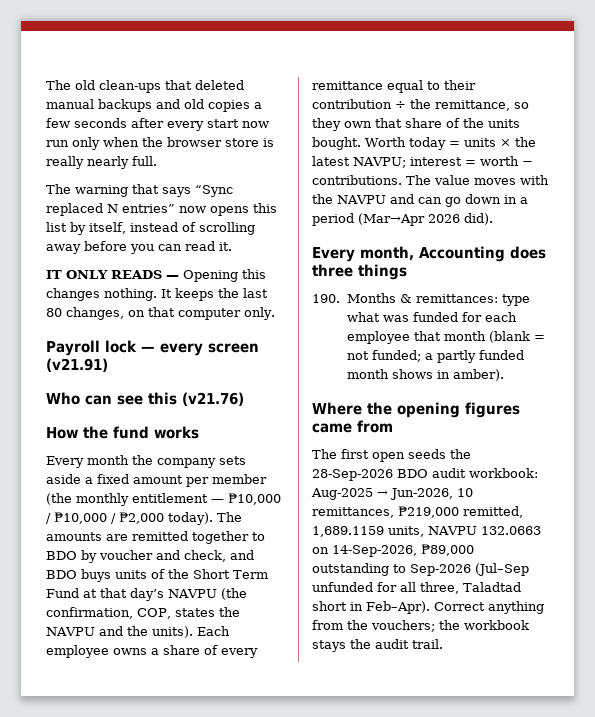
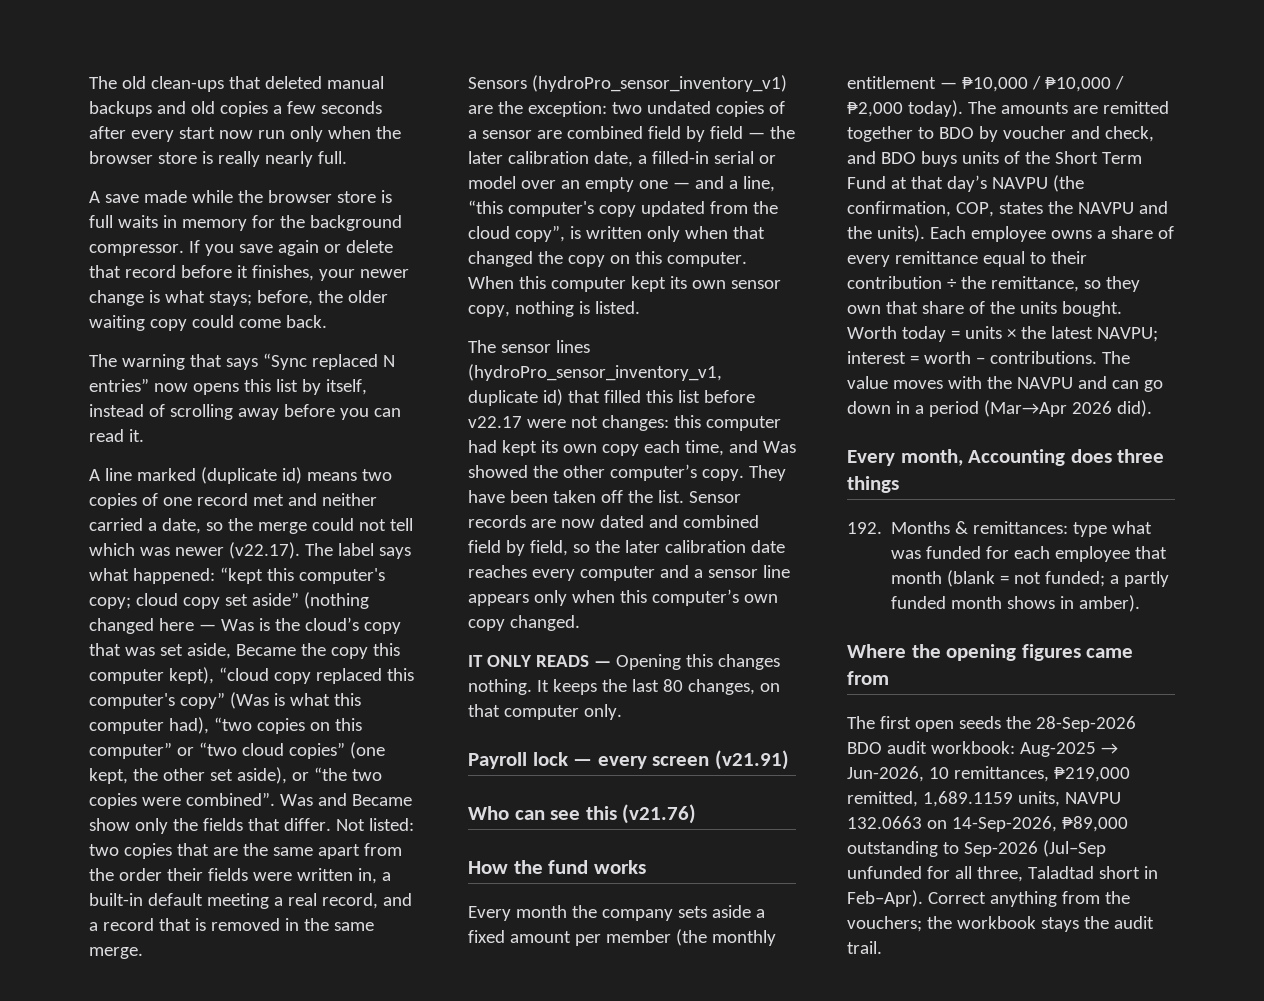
(157, 161) none -> [89,190,392,203] [89,215,402,231] [89,240,393,256] [89,265,409,281] [89,290,388,306] [89,315,327,331] // A save made while the browser store is full waits in memory for the background compressor. If you save again or delete that record before it finishes, your newer change is what stays; before, the older waiting copy could come back.
(232, 246) none -> [89,467,392,484] [89,493,377,509] [89,518,413,534] [89,542,411,559] [89,567,385,584] [89,592,369,609] [89,617,401,634] [89,643,400,659] [89,667,414,684] [89,692,361,709] [89,717,362,734] [89,742,385,759] [89,767,382,784] [89,792,412,809] [89,818,414,834] [89,843,402,859] [89,868,391,884] [89,893,412,909] [89,918,374,931] [89,947,143,959] [468,75,787,92] [468,101,785,117] [468,126,795,142] [468,151,776,167] [468,176,775,192] [468,200,778,217] [468,225,765,242] [468,251,747,267] [468,276,781,292] [468,301,640,317] [468,340,590,353] [468,364,722,381] [468,389,755,406] [468,415,781,431] [468,440,796,456] [468,464,786,481] [468,490,741,503] [468,515,759,528] [468,540,785,556] [468,565,790,581] [468,589,778,606] [468,615,580,631] // A line marked (duplicate id) means two copies of one record met and neither carried a date, so the merge could not tell which was newer (v22.17). The label says what happened: “kept this computer's copy; cloud copy set aside” (nothing changed here — Was is the cloud’s copy that was set aside, Became the copy this computer kept), “cloud copy replaced this computer's copy” (Was is what this computer had), “two copies on this computer” or “two cloud copies” (one kept, the other set aside), or “the two copies were combined”. Was and Became show only the fields that differ. Not listed: two copies that are the same apart from the order their fields were written in, a built-in default meeting a real record, and a record that is removed in the same merge. // Sensors (hydroPro_sensor_inventory_v1) are the exception: two undated copies of a sensor are combined field by field — the later calibration date, a filled-in serial or model over an empty one — and a line, “this computer's copy updated from the cloud copy”, is written only when that changed the copy on this computer. When this computer kept its own sensor copy, nothing is listed. // The sensor lines (hydroPro_sensor_inventory_v1, duplicate id) that filled this list before v22.17 were not changes: this computer had kept its own copy each time, and Was showed the other computer’s copy. They have been taken off the list. Sensor records are now dated and combined field by field, so the later calibration date reaches every computer and a sensor line appears only when this computer’s own copy changed.
[312,294,340,303] 190. -> [847,522,882,534] 192.

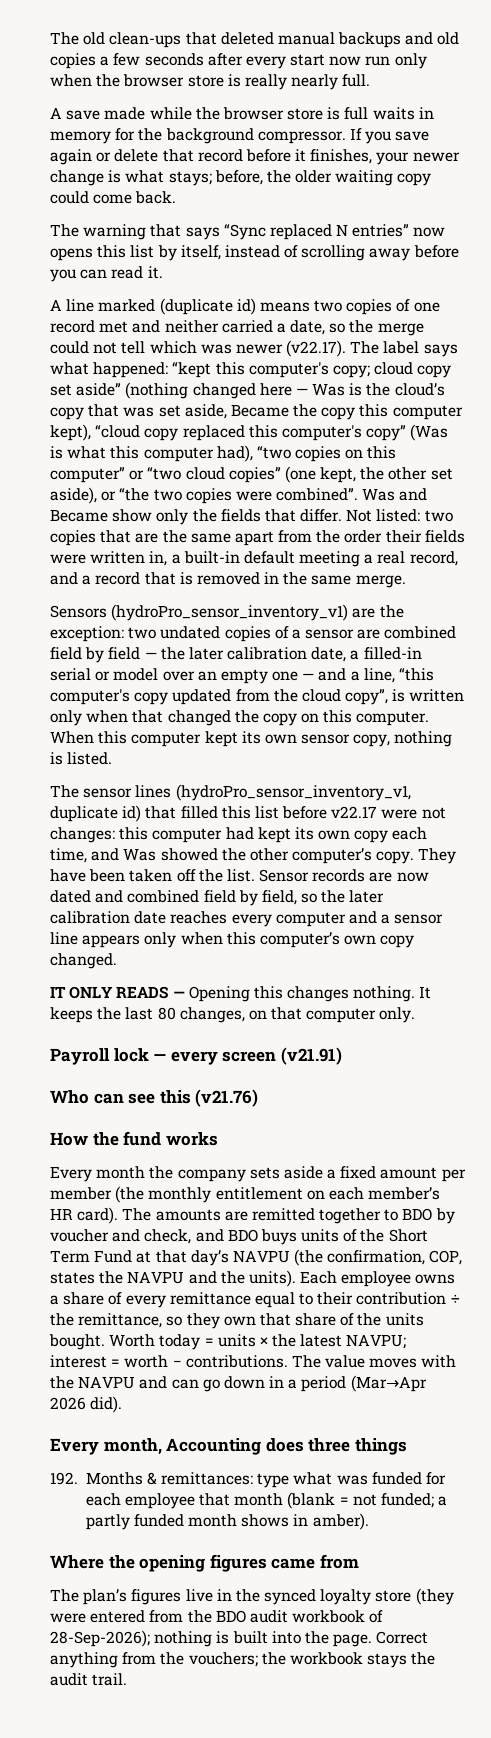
[939,76,1124,92] [847,100,963,117] — ₱10,000 / ₱10,000 / ₱2,000 today). -> [306,1187,441,1200] [50,1207,119,1224] on each member’s HR card).
[879,716,1136,732] [847,741,1118,757] [847,766,1130,782] [847,791,1121,807] [847,816,1128,832] [847,840,1106,857] [847,866,1158,882] [847,890,923,907] first open seeds the 28-Sep-2026 BDO audit workbook: Aug-2025 → Jun-2026, 10 remittances, ₱219,000 remitted, 1,689.1159 units, NAVPU 132.0663 on 14-Sep-2026, ₱89,000 outstanding to Sep-2026 (Jul–Sep unfunded for all three, Taladtad short in Feb–Apr). -> [83,1588,454,1605] [50,1610,384,1623] [50,1630,373,1647] plan’s figures live in the synced loyalty store (they were entered from the BDO audit workbook of 28-Sep-2026); nothing is built into the page.

